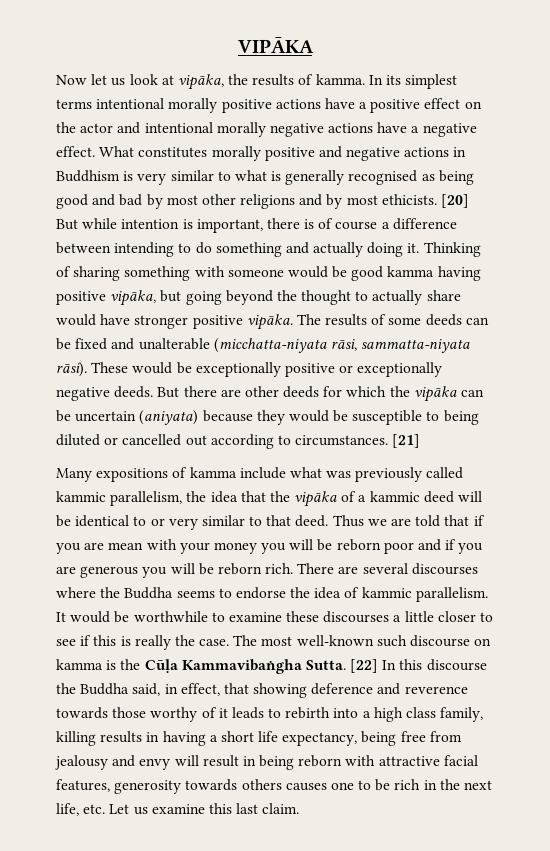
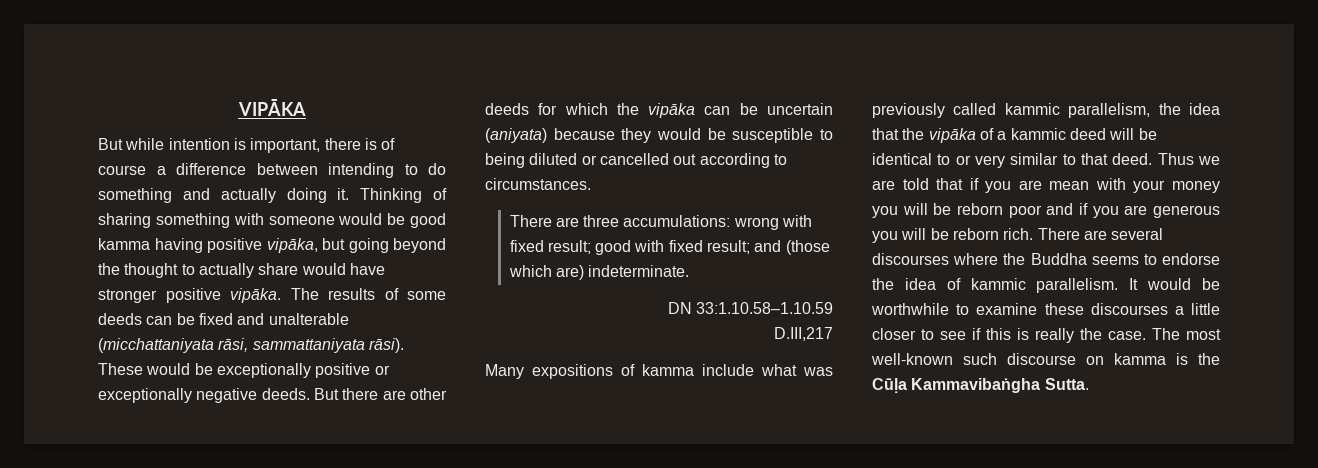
[56,74,458,90] [56,98,482,113] [56,122,477,137] [56,146,467,161] [56,170,474,185] [56,194,470,209] Now let us look at vipāka, the results of kamma. In its simplest terms intentional morally positive actions have a positive effect on the actor and intentional morally negative actions have a negative effect. What constitutes morally positive and negative actions in Buddhism is very similar to what is generally recognised as being good and bad by most other religions and by most ethicists. [20] -> (306, 107) none
[213,338,471,353] (micchatta-niyata rāsi, sammatta-niyata -> [98,338,365,353] (micchattaniyata rāsi, sammattaniyata
[392,434,421,448] [21] -> [509,215,813,230] [509,240,830,255] [508,265,690,280] [667,302,833,314] [774,327,833,341] // There are three accumulations: wrong with fixed result; good with fixed result; and (those which are) indeterminate. // DN 33:1.10.58–1.10.59 // D.III,217
[350,659,487,673] [56,683,468,698] [56,707,484,722] [56,731,462,746] [55,755,478,770] [56,779,493,794] [56,803,300,816] [22] In this discourse the Buddha said, in effect, that showing deference and reverence towards those worthy of it leads to rebirth into a high class family, killing results in having a short life expectancy, being free from jealousy and envy will result in being reborn with attractive facial features, generosity towards others causes one to be rich in the next life, etc. Let us examine this last claim. -> (1089, 384) none

